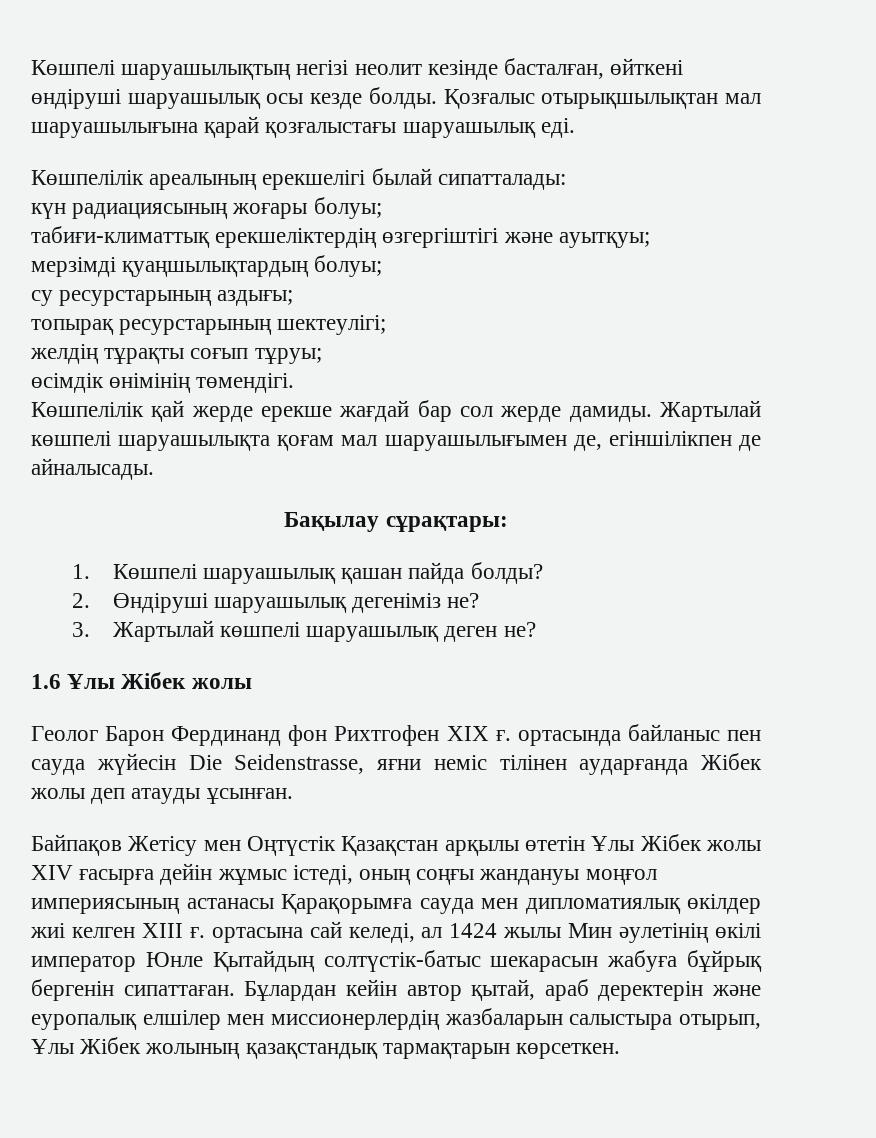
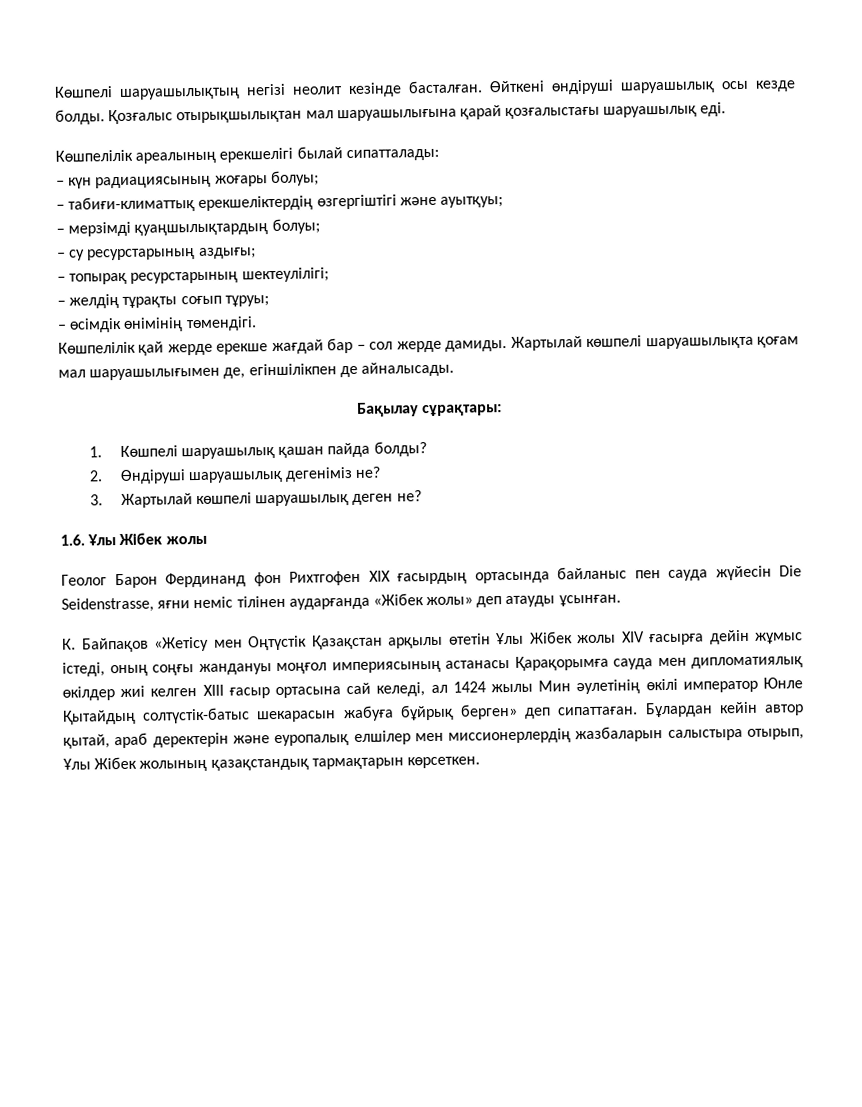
[504,58,684,79] басталған, өйткені -> [408,80,545,94] басталған. Өйткені
(566, 182) none -> [56,180,65,186] –
(382, 208) none -> [56,204,65,210] –
(650, 240) none -> [56,228,65,234] –
(383, 266) none -> [57,252,66,258] –
(294, 298) none -> [57,276,66,282] –
[277,315,387,335] шектеулігі; // -> [241,267,329,283] [57,300,66,306] шектеулілігі; // –
(322, 356) none -> [58,324,67,330] –
(452, 411) none -> [356,344,366,350] –
[31,674,61,689] 1.6 -> [60,534,85,546] 1.6.
[495,730,511,741] ғ. -> [397,572,467,585] ғасырдың
[701,753,762,770] [30,788,85,799] Жібек жолы -> [372,593,474,606] «Жібек жолы»
[31,834,198,856] Байпақов Жетісу -> [62,636,209,653] К. Байпақов «Жетісу
[189,927,205,938] ғ. -> [228,687,270,699] ғасыр
[31,979,114,1001] бергенін -> [459,703,552,720] берген» деп

